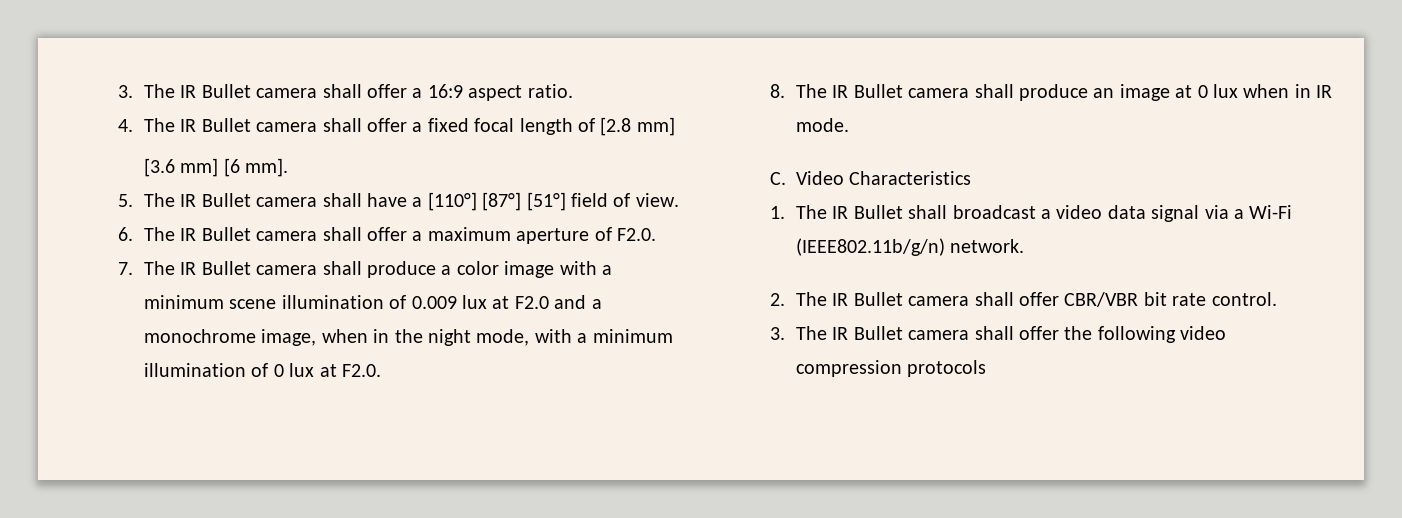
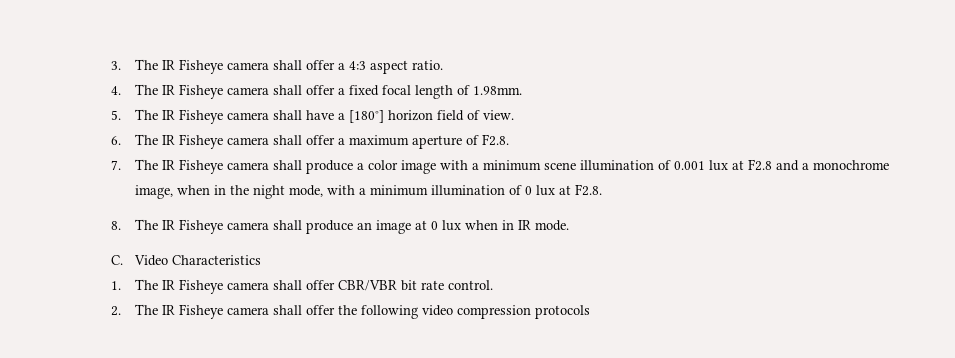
[117,84,463,98] 3. The IR Bullet camera shall offer a 16:9 -> [111,59,367,74] 3. The IR Fisheye camera shall offer a 4:3
[201,118,251,132] Bullet -> [179,84,224,99] Fisheye
[600,117,675,136] [144,158,289,177] [2.8 mm] // [3.6 mm] [6 mm]. -> [473,86,523,95] 1.98mm.
[201,193,251,207] Bullet -> [179,109,224,124] Fisheye
[427,192,566,211] [110°] [87°] [51°] -> [349,110,434,123] [180°] horizon
[201,227,251,241] Bullet -> [179,134,224,149] Fisheye
[617,228,657,241] F2.0. -> [482,134,510,146] F2.8.
[201,261,251,275] Bullet -> [179,159,224,174] Fisheye
[411,295,549,309] 0.009 lux at F2.0 -> [674,159,773,171] 0.001 lux at F2.8
[342,364,382,377] F2.0. -> [575,184,603,196] F2.8.
[853,84,903,98] Bullet -> [179,219,224,234] Fisheye
[853,205,1293,222] [796,238,1025,256] [769,292,903,306] Bullet shall broadcast a video data signal via a Wi-Fi (IEEE802.11b/g/n) network. // 2. The IR Bullet -> [179,279,224,294] Fisheye
[769,326,903,340] 3. The IR Bullet -> [111,304,224,319] 2. The IR Fisheye

